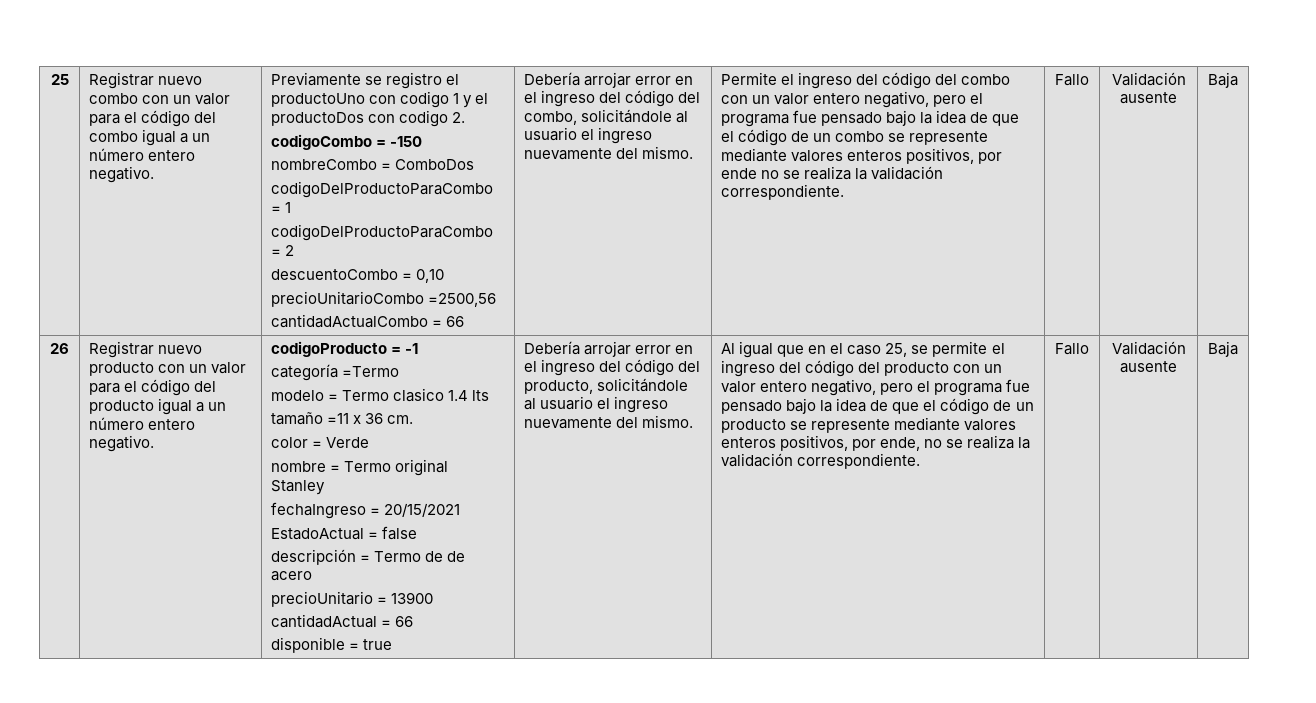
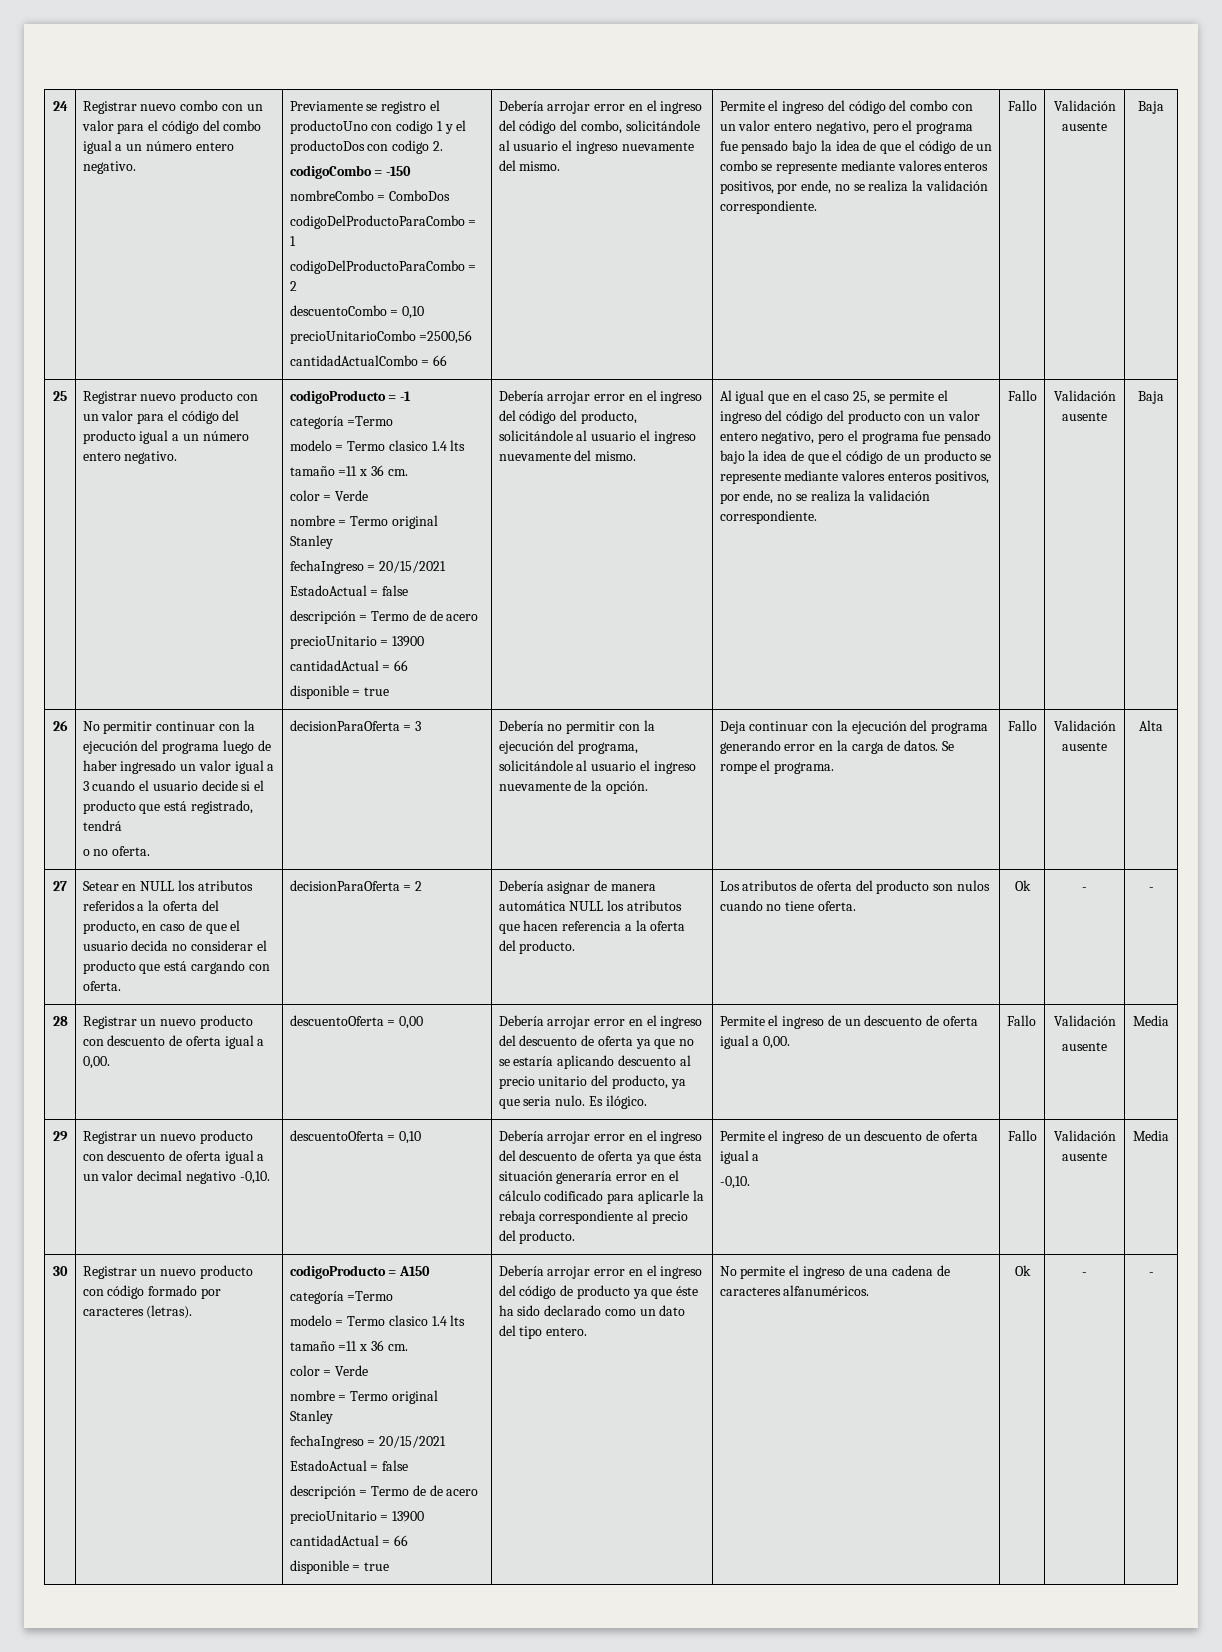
[50,74,69,85] 25 -> [52,101,68,111] 24
[721,168,758,179] ende -> [801,180,832,194] ende,
[50,343,69,354] 26 -> [53,391,67,401] 25
(1238, 349) none -> [52,720,68,731] [82,720,255,734] [82,740,271,754] [82,760,275,774] [82,780,265,791] [82,800,253,814] [82,820,122,831] [82,846,151,856] [289,720,422,731] [498,720,655,734] [498,740,639,754] [498,760,696,774] [498,780,648,794] [719,720,989,734] [719,740,954,754] [719,760,835,774] [1007,720,1037,731] [1053,720,1116,731] [1062,742,1107,751] [1139,720,1163,731] [53,881,67,891] [82,880,253,891] [82,900,219,911] [82,920,241,934] [82,940,267,951] [82,960,270,974] [82,981,121,991] [289,880,423,891] [498,880,656,894] [498,900,682,911] [498,920,686,934] [498,940,576,954] [719,880,990,894] [719,900,856,911] [1014,880,1031,891] [1082,887,1087,891] [1148,887,1154,891] [52,1016,68,1026] [82,1015,253,1029] [82,1035,265,1049] [82,1056,110,1069] [289,1015,424,1029] [498,1015,703,1029] [498,1035,695,1049] [498,1055,691,1069] [498,1075,686,1089] [498,1095,647,1109] [719,1015,978,1029] [719,1035,791,1049] [1006,1015,1036,1026] [1053,1015,1116,1026] [1062,1042,1107,1051] [1133,1015,1169,1026] [53,1131,68,1141] [82,1130,253,1144] [82,1150,265,1164] [82,1170,270,1184] [289,1130,422,1144] [498,1130,703,1144] [498,1150,703,1164] [498,1170,679,1184] [498,1190,704,1204] [498,1210,688,1224] [498,1230,576,1244] [719,1130,978,1144] [719,1150,760,1164] [719,1176,750,1189] [1007,1130,1037,1141] [1053,1130,1116,1141] [1062,1152,1107,1161] [1133,1130,1169,1141] [53,1266,68,1276] [82,1265,253,1279] [82,1285,221,1299] [82,1305,193,1319] [289,1265,431,1279] [289,1291,394,1304] [289,1315,466,1326] [289,1340,408,1351] [289,1365,369,1376] [289,1390,438,1404] [289,1410,333,1424] [289,1435,447,1449] [289,1460,409,1471] [289,1485,479,1499] [289,1511,425,1524] [289,1535,409,1546] [289,1560,390,1574] [498,1265,703,1279] [498,1285,699,1299] [498,1305,686,1316] [498,1325,588,1339] [719,1265,950,1279] [719,1285,870,1296] [1014,1265,1031,1276] [1082,1272,1087,1276] [1148,1272,1154,1276] // 26 | No permitir continuar con la ejecución del programa luego de haber ingresado un valor igual a 3 cuando el usuario decide si el producto que está registrado, tendrá // o no oferta. | decisionParaOferta = 3 | Debería no permitir con la ejecución del programa, solicitándole al usuario el ingreso nuevamente de la opción. | Deja continuar con la ejecución del programa generando error en la carga de datos. Se rompe el programa. | Fallo | Validación ausente | Alta // 27 | Setear en NULL los atributos referidos a la oferta del producto, en caso de que el usuario decida no considerar el producto que está cargando con oferta. | decisionParaOferta = 2 | Debería asignar de manera automática NULL los atributos que hacen referencia a la oferta del producto. | Los atributos de oferta del producto son nulos cuando no tiene oferta. | Ok | - | - // 28 | Registrar un nuevo producto con descuento de oferta igual a 0,00. | descuentoOferta = 0,00 | Debería arrojar error en el ingreso del descuento de oferta ya que no se estaría aplicando descuento al precio unitario del producto, ya que seria nulo. Es ilógico. | Permite el ingreso de un descuento de oferta igual a 0,00. | Fallo | Validación // ausente | Media // 29 | Registrar un nuevo producto con descuento de oferta igual a un valor decimal negativo -0,10. | descuentoOferta = 0,10 | Debería arrojar error en el ingreso del descuento de oferta ya que ésta situación generaría error en el cálculo codificado para aplicarle la rebaja correspondiente al precio del producto. | Permite el ingreso de un descuento de oferta igual a // -0,10. | Fallo | Validación ausente | Media // 30 | Registrar un nuevo producto con código formado por caracteres (letras). | codigoProducto = A150 // categoría =Termo // modelo = Termo clasico 1.4 lts // tamaño =11 x 36 cm. // color = Verde // nombre = Termo original Stanley // fechaIngreso = 20/15/2021 // EstadoActual = false // descripción = Termo de de acero // precioUnitario = 13900 // cantidadActual = 66 // disponible = true | Debería arrojar error en el ingreso del código de producto ya que éste ha sido declarado como un dato del tipo entero. | No permite el ingreso de una cadena de caracteres alfanuméricos. | Ok | - | -

